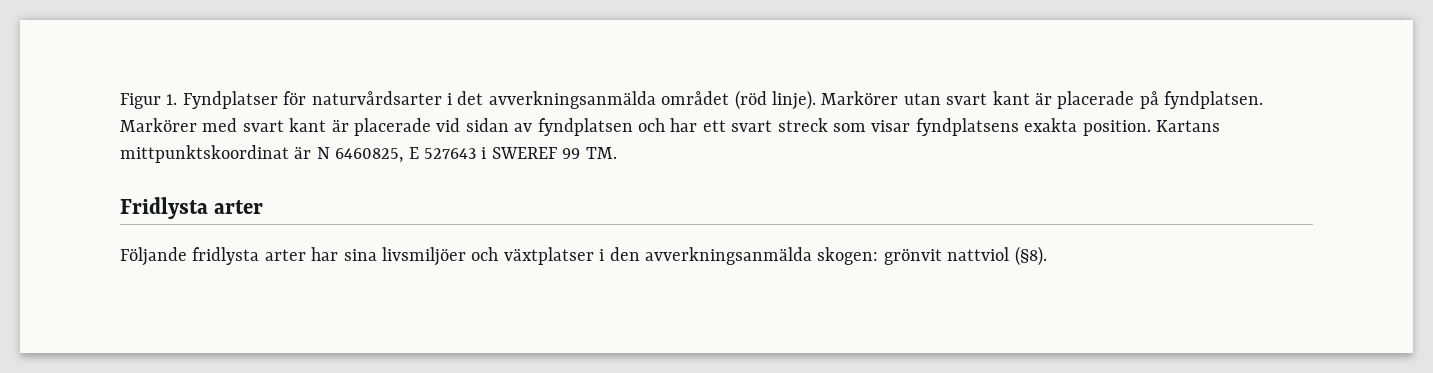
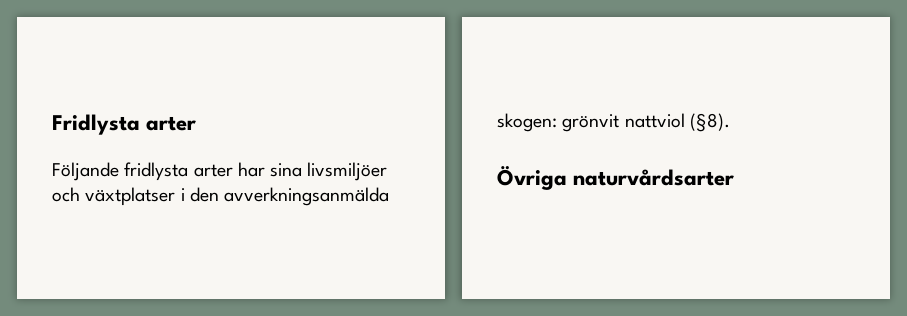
[120,90,1264,110] [120,118,1220,136] [120,145,617,163] Figur 1. Fyndplatser för naturvårdsarter i det avverkningsanmälda området (röd linje). Markörer utan svart kant är placerade på fyndplatsen. Markörer med svart kant är placerade vid sidan av fyndplatsen och har ett svart streck som visar fyndplatsens exakta position. Kartans mittpunktskoordinat är N 6460825, E 527643 i SWEREF 99 TM. // -> (52, 124) none
(1047, 256) none -> [497,165,735,190] // Övriga naturvårdsarter

